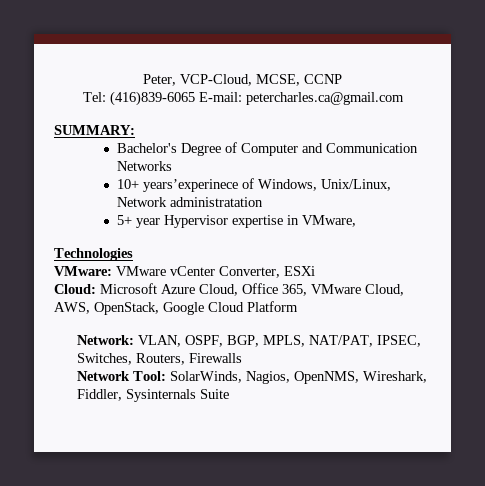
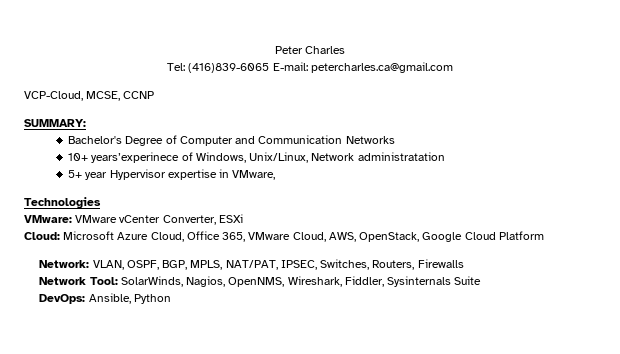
[143,74,342,86] Peter, VCP-Cloud, MCSE, CCNP -> [274,46,346,54] Peter Charles
(404, 98) none -> [24,91,155,101] // VCP-Cloud, MCSE, CCNP
(230, 394) none -> [39,293,171,304] // DevOps: Ansible, Python

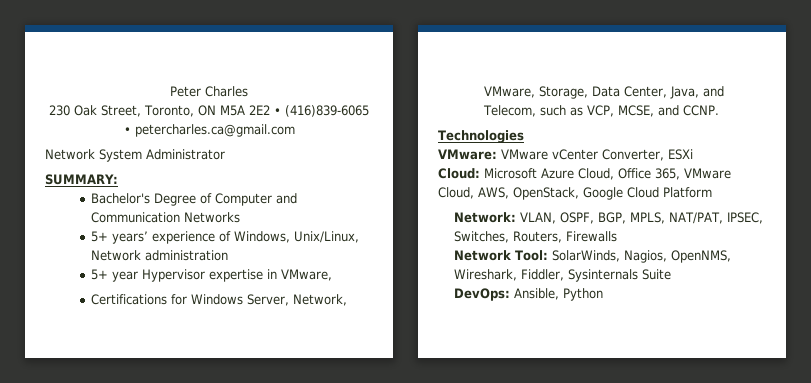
[167,62,453,73] [24,91,155,101] Tel: (416)839-6065 E-mail: petercharles.ca@gmail.com // VCP-Cloud, MCSE, CCNP -> [49,105,369,117] [123,124,295,137] [45,149,225,162] 230 Oak Street, Toronto, ON M5A 2E2 • (416)839-6065 • petercharles.ca@gmail.com // Network System Administrator
[68,152,180,163] 10+ years’experinece -> [91,231,216,244] 5+ years’ experience
[357,152,445,161] administratation -> [145,250,229,261] administration
(276, 175) none -> [91,294,348,306] [484,86,725,99] [483,105,720,117] // Certifications for Windows Server, Network, VMware, Storage, Data Center, Java, and Telecom, such as VCP, MCSE, and CCNP.

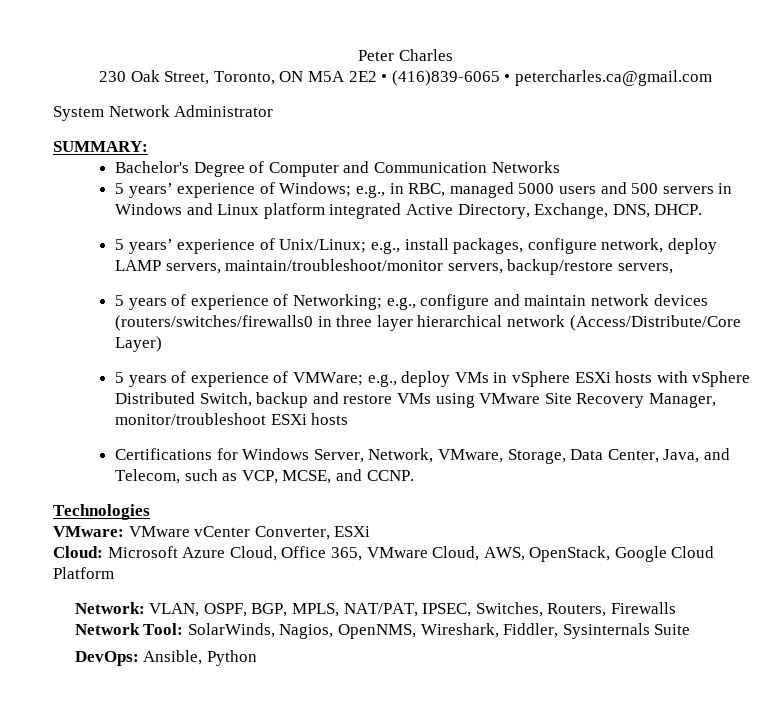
[45,149,142,162] Network System -> [53,105,170,121] System Network
[91,231,360,244] [91,250,229,261] [91,269,333,282] 5+ years’ experience of Windows, Unix/Linux, Network administration // 5+ year Hypervisor expertise in VMware, -> [115,182,733,198] [115,203,703,219] [115,238,718,254] [115,259,674,275] [115,294,708,310] [115,315,741,331] [115,336,163,352] [115,371,751,387] [115,392,717,408] [115,413,349,425] 5 years’ experience of Windows; e.g., in RBC, managed 5000 users and 500 servers in Windows and Linux platform integrated Active Directory, Exchange, DNS, DHCP. // 5 years’ experience of Unix/Linux; e.g., install packages, configure network, deploy LAMP servers, maintain/troubleshoot/monitor servers, backup/restore servers, // 5 years of experience of Networking; e.g., configure and maintain network devices (routers/switches/firewalls0 in three layer hierarchical network (Access/Distribute/Core Layer) // 5 years of experience of VMWare; e.g., deploy VMs in vSphere ESXi hosts with vSphere Distributed Switch, backup and restore VMs using VMware Site Recovery Manager, monitor/troubleshoot ESXi hosts

